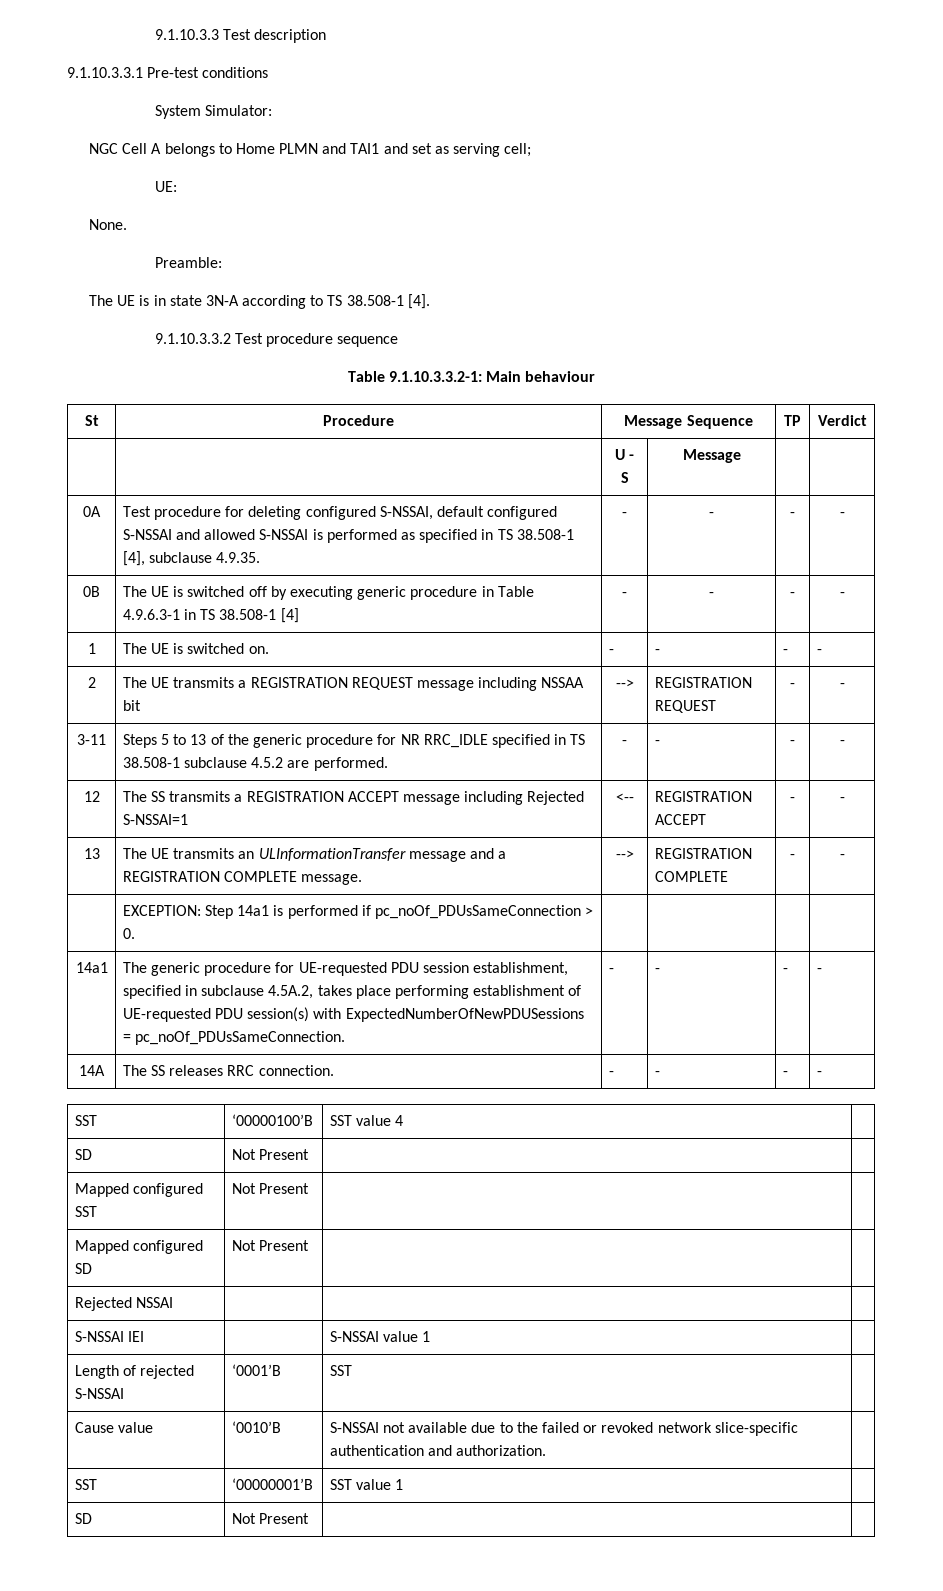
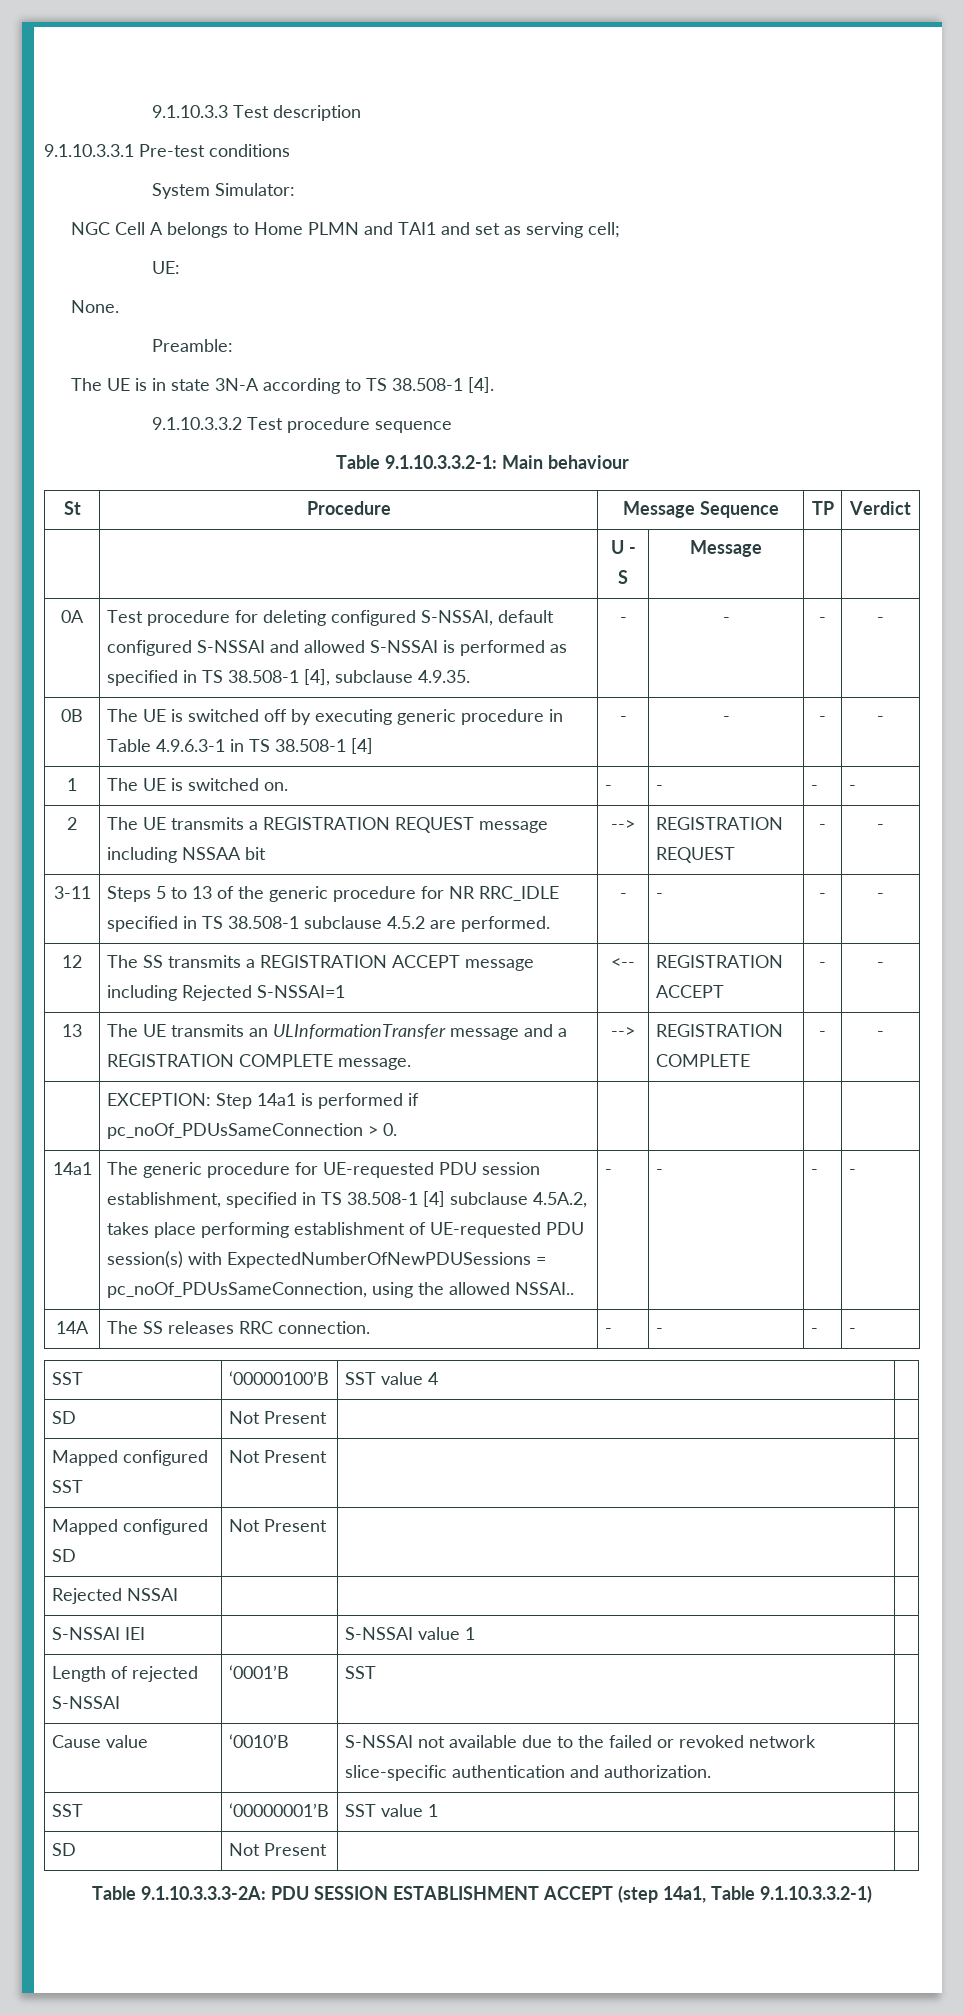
(198, 990) none -> [320,1191,445,1207] TS 38.508-1 [4]
[135,1031,346,1045] pc_noOf_PDUsSameConnection. -> [106,1282,574,1298] pc_noOf_PDUsSameConnection, using the allowed NSSAI..
(310, 1518) none -> [92,1885,872,1903] // Table 9.1.10.3.3.3-2A: PDU SESSION ESTABLISHMENT ACCEPT (step 14a1, Table 9.1.10.3.3.2-1)

